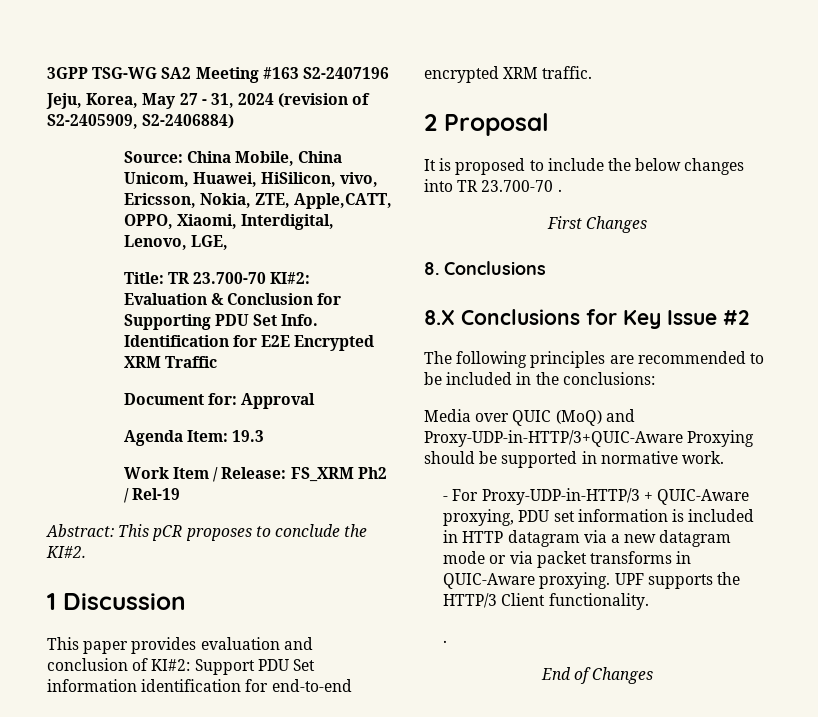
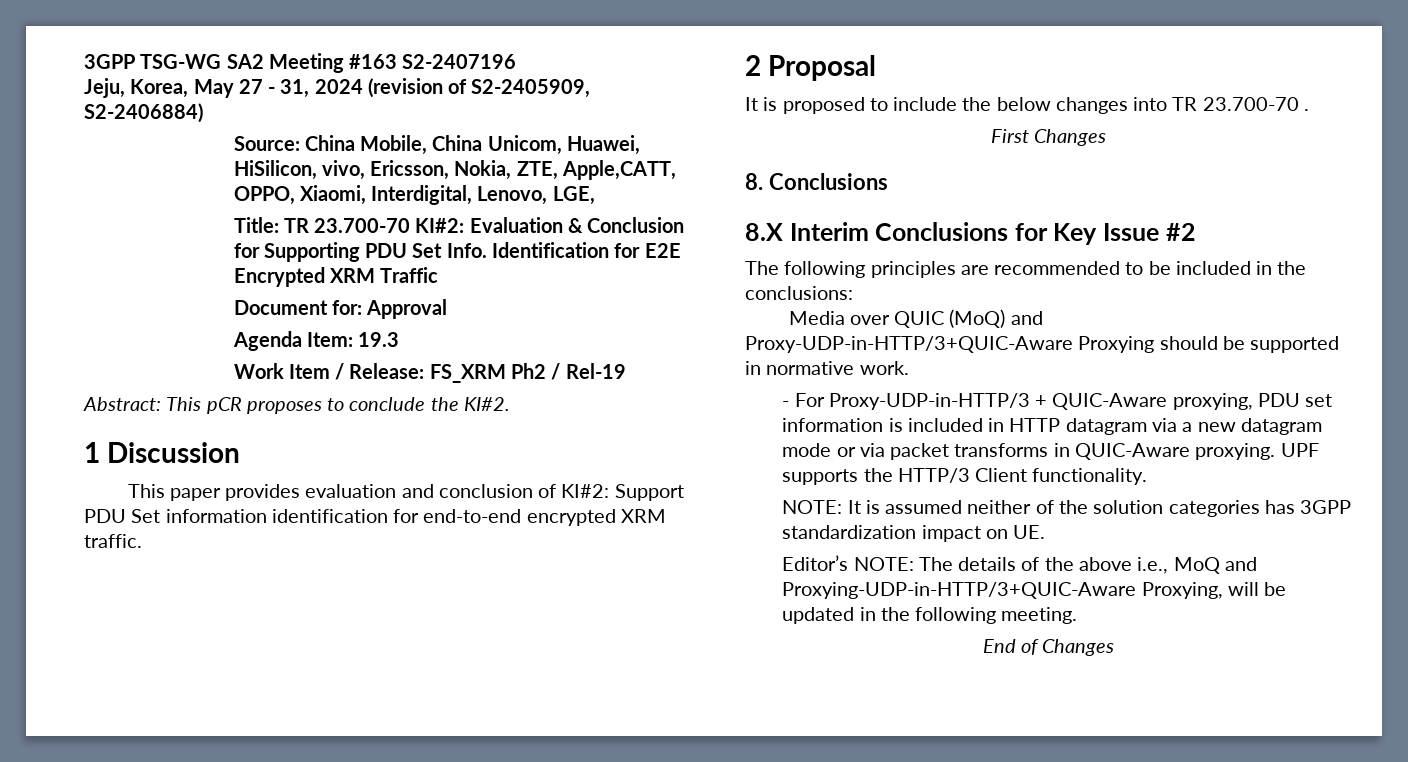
(455, 317) none -> [789,222,869,241] Interim
[443,640,448,643] . -> [782,500,1352,517] [782,525,1046,542] [782,555,1257,574] [782,582,1287,599] [782,607,1078,624] NOTE: It is assumed neither of the solution categories has 3GPP standardization impact on UE. // Editor’s NOTE: The details of the above i.e., MoQ and Proxying-UDP-in-HTTP/3+QUIC-Aware Proxying, will be updated in the following meeting.

